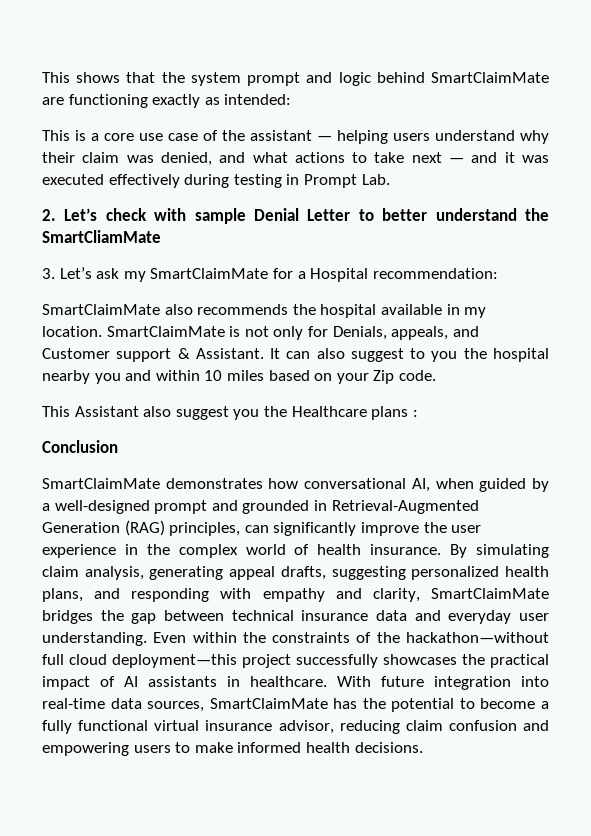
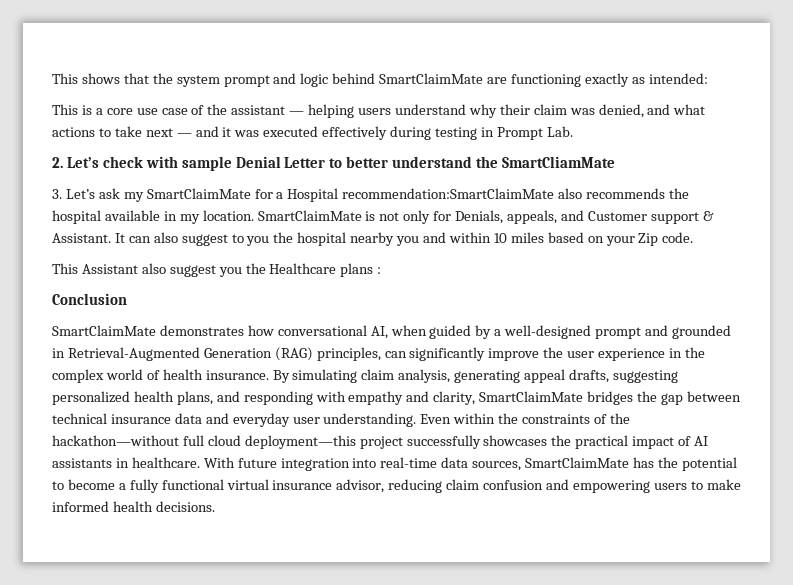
[372,268,498,279] [42,304,160,315] recommendation: // SmartClaimMate -> [342,188,555,199] recommendation:SmartClaimMate

